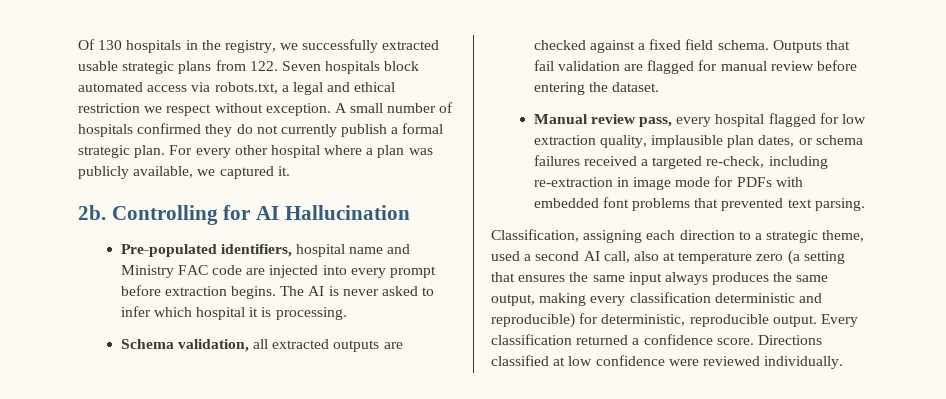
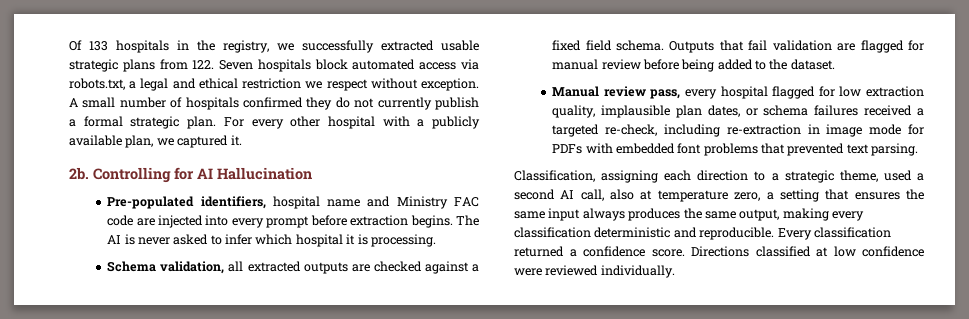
[98,40,123,50] 130 -> [89,41,108,51] 133
[324,145,433,158] [78,166,194,179] where a plan was publicly available, -> [382,116,480,129] [69,135,154,148] with a publicly available plan,
[533,82,585,95] entering -> [681,59,767,72] being added to
[756,250,800,265] zero (a -> [734,192,774,201] zero, a
[491,313,817,328] reproducible) for deterministic, reproducible output. -> [699,227,775,240] reproducible.

